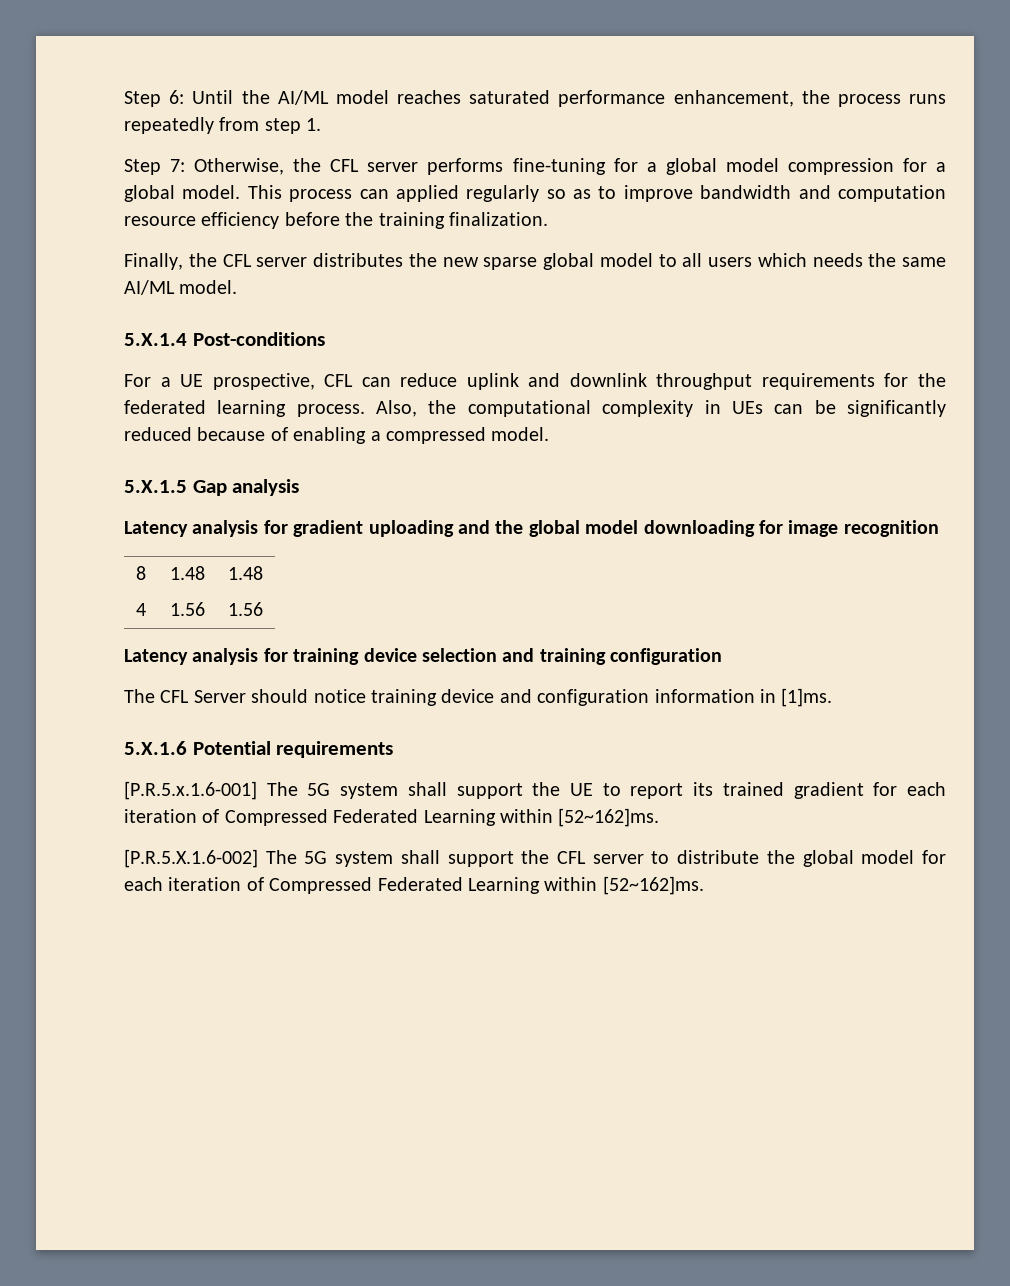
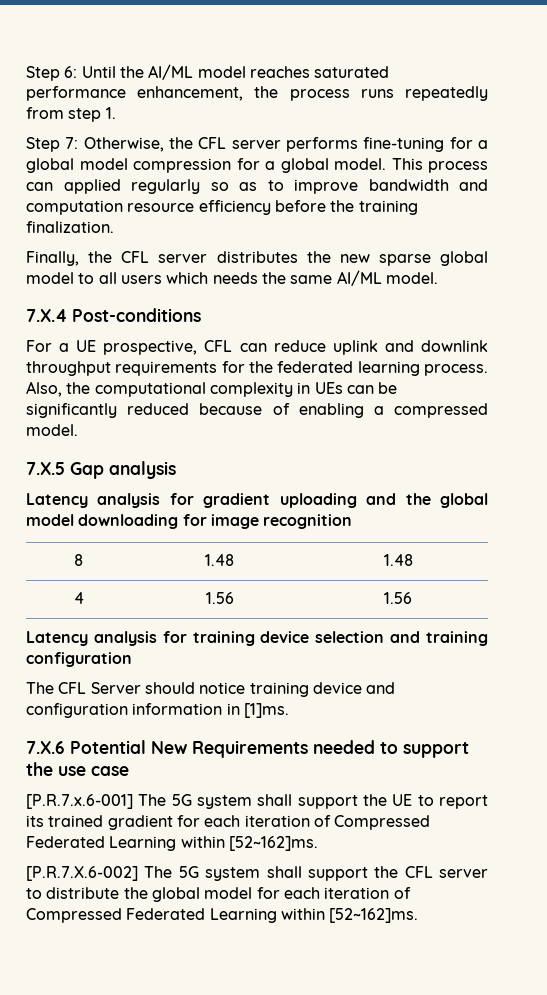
[124,333,187,346] 5.X.1.4 -> [26,309,67,322] 7.X.4
[124,480,187,493] 5.X.1.5 -> [26,462,65,475] 7.X.5
[124,741,394,758] [124,781,257,800] 5.X.1.6 Potential requirements // [P.R.5.x.1.6-001] -> [26,740,469,758] [26,762,129,776] [26,794,133,809] 7.X.6 Potential New Requirements needed to support the use case // [P.R.7.x.6-001]
[124,849,258,868] [P.R.5.X.1.6-002] -> [26,866,138,881] [P.R.7.X.6-002]

